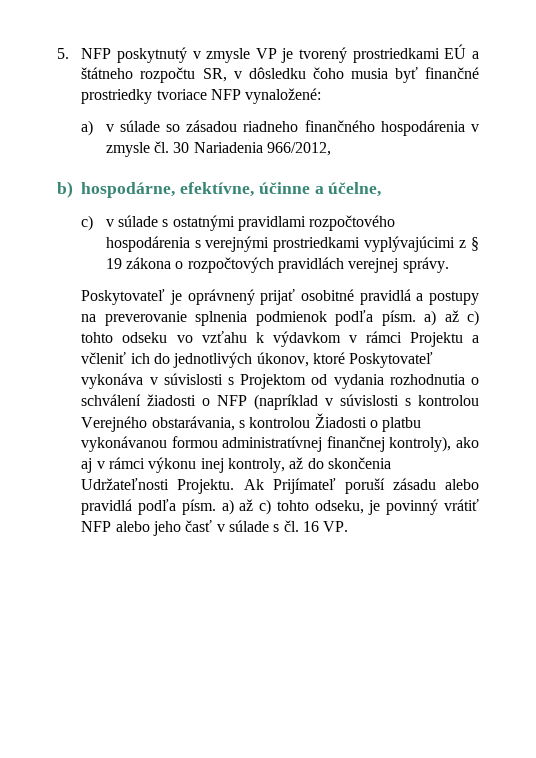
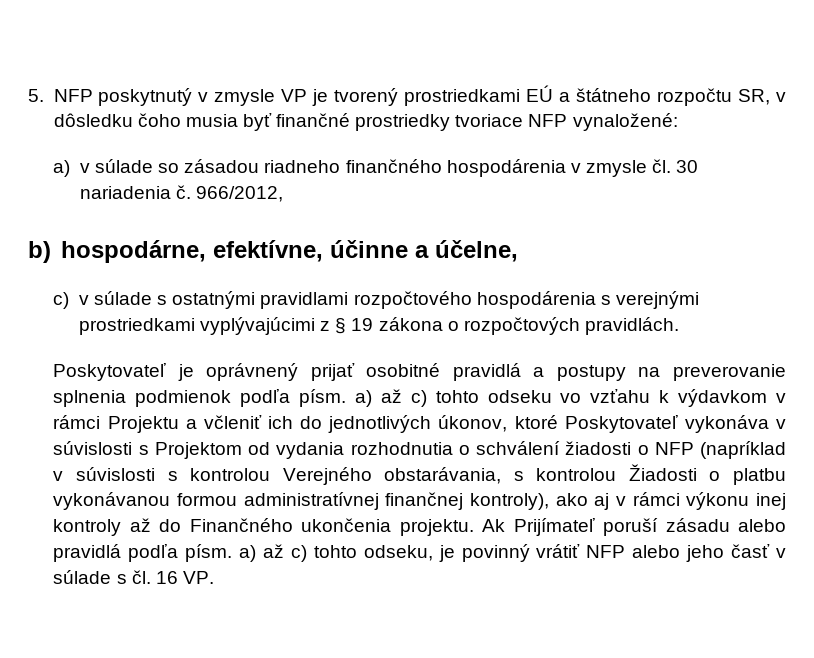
[193,142,263,153] Nariadenia -> [79,185,192,199] nariadenia č.
[277,257,449,273] pravidlách verejnej správy. -> [584,317,679,335] pravidlách.
[227,458,285,473] kontroly, -> [53,519,122,536] kontroly
[327,457,391,469] [81,478,235,494] skončenia Udržateľnosti Projektu. -> [189,518,474,536] Finančného ukončenia projektu.

